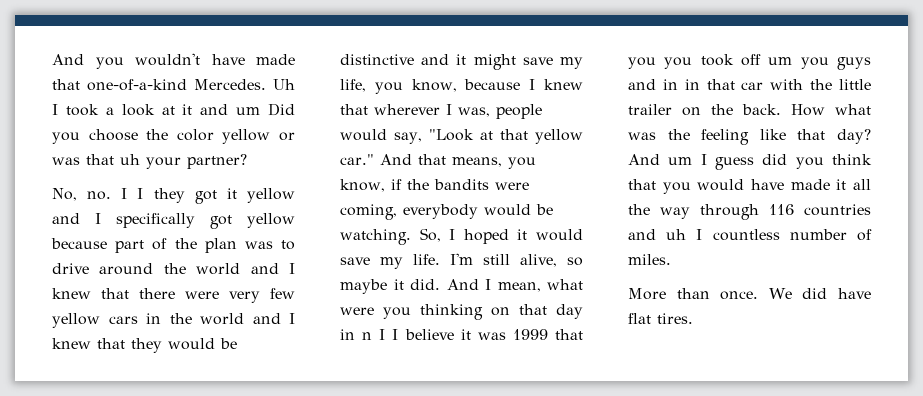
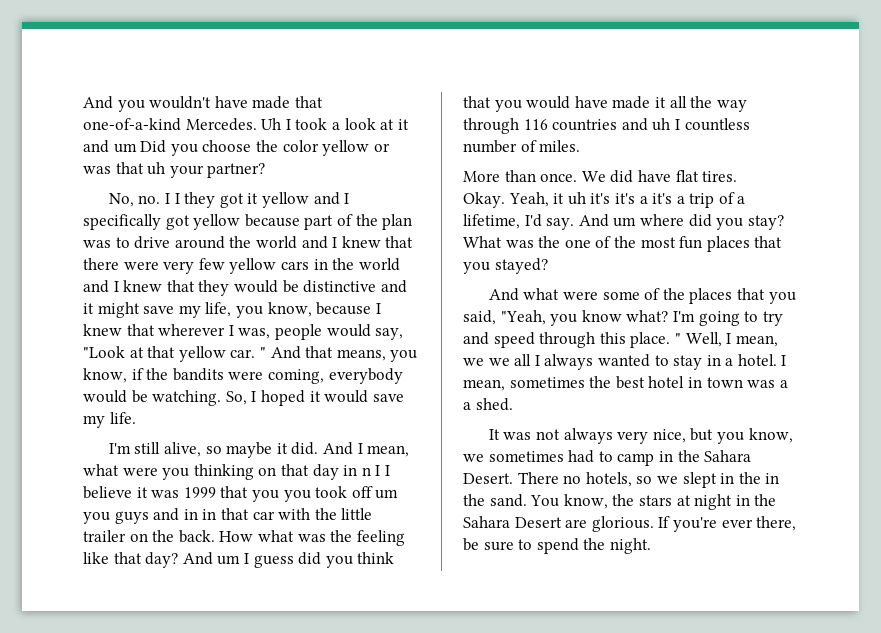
[340,154,374,165] car." -> [230,347,266,358] car. "
(440, 259) none -> (136, 418) //
(693, 318) none -> [463,192,746,208] [463,214,784,230] [463,236,783,252] [463,258,548,274] [488,288,796,304] [463,310,783,326] [463,332,778,348] [463,354,787,370] [463,376,788,391] [463,398,513,411] [488,428,793,444] [463,450,752,466] [463,472,780,488] [463,494,777,510] [463,516,797,532] [463,538,651,554] // Okay. Yeah, it uh it's it's a it's a trip of a lifetime, I'd say. And um where did you stay? What was the one of the most fun places that you stayed? // And what were some of the places that you said, "Yeah, you know what? I'm going to try and speed through this place. " Well, I mean, we we all I always wanted to stay in a hotel. I mean, sometimes the best hotel in town was a a shed. // It was not always very nice, but you know, we sometimes had to camp in the Sahara Desert. There no hotels, so we slept in the in the sand. You know, the stars at night in the Sahara Desert are glorious. If you're ever there, be sure to spend the night.

